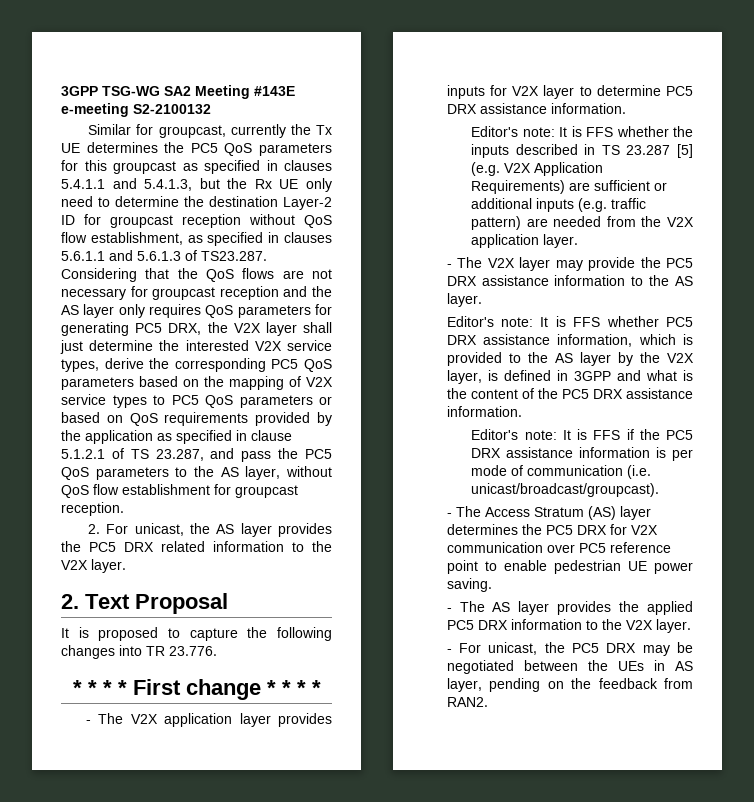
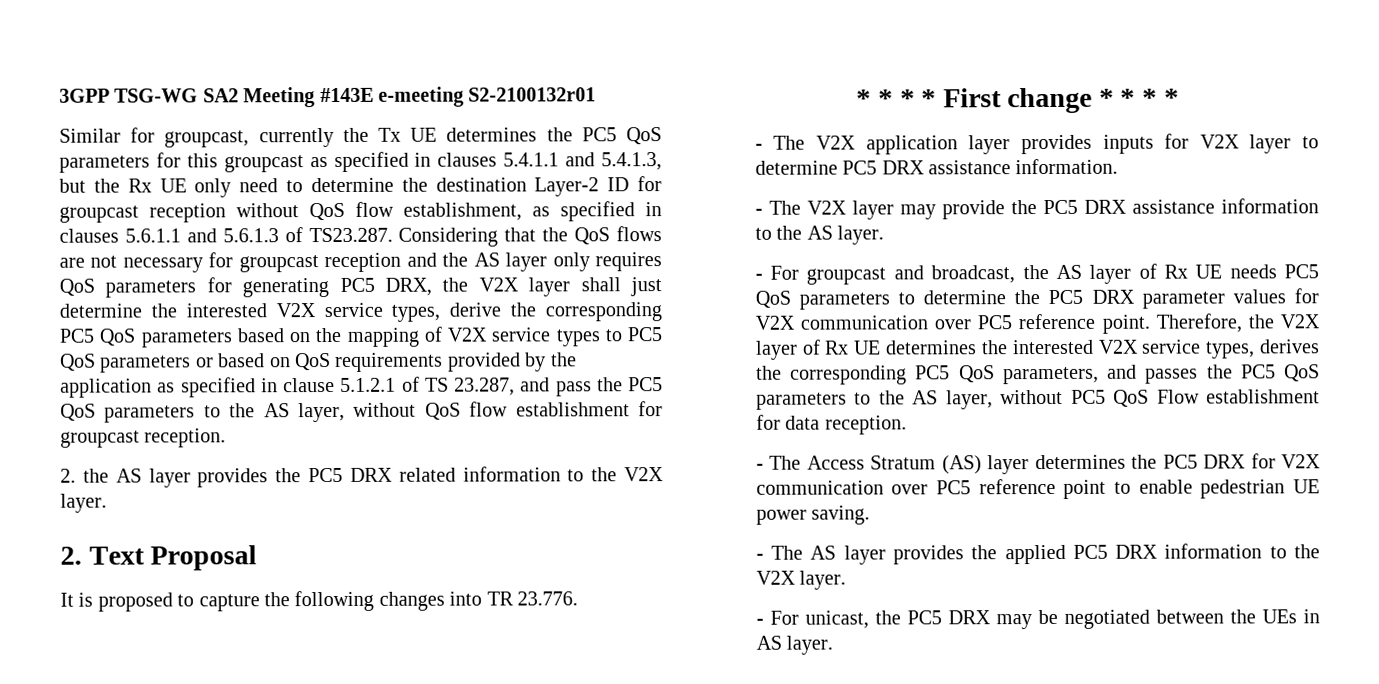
[133,104,211,114] S2-2100132 -> [468,87,597,102] S2-2100132r01
[106,523,184,536] For unicast, -> (76, 475) none
[471,126,693,137] [471,144,693,158] [471,162,604,176] [471,180,668,194] [471,198,647,212] [471,216,694,230] [471,234,579,248] // Editor's note: It is FFS whether the inputs described in TS 23.287 [5] (e.g. V2X Application Requirements) are sufficient or additional inputs (e.g. traffic pattern) are needed from the V2X application layer. -> (1119, 166) none
[446,316,693,327] [446,334,693,347] [446,352,694,366] [446,370,693,384] [446,388,693,399] [446,406,522,417] [471,429,693,440] [471,447,693,461] [471,465,652,479] [471,483,660,497] Editor's note: It is FFS whether PC5 DRX assistance information, which is provided to the AS layer by the V2X layer, is defined in 3GPP and what is the content of the PC5 DRX assistance information. // Editor's note: It is FFS if the PC5 DRX assistance information is per mode of communication (i.e. unicast/broadcast/groupcast). -> [754,263,1319,285] [754,288,1319,310] [754,313,1320,334] [754,339,1320,360] [755,364,1320,385] [755,389,1320,410] [755,414,907,435] - For groupcast and broadcast, the AS layer of Rx UE needs PC5 QoS parameters to determine the PC5 DRX parameter values for V2X communication over PC5 reference point. Therefore, the V2X layer of Rx UE determines the interested V2X service types, derives the corresponding PC5 QoS parameters, and passes the PC5 QoS parameters to the AS layer, without PC5 QoS Flow establishment for data reception.
[446,678,693,692] [446,697,488,707] layer, pending on the feedback from RAN2. -> [786,635,834,655] layer.

